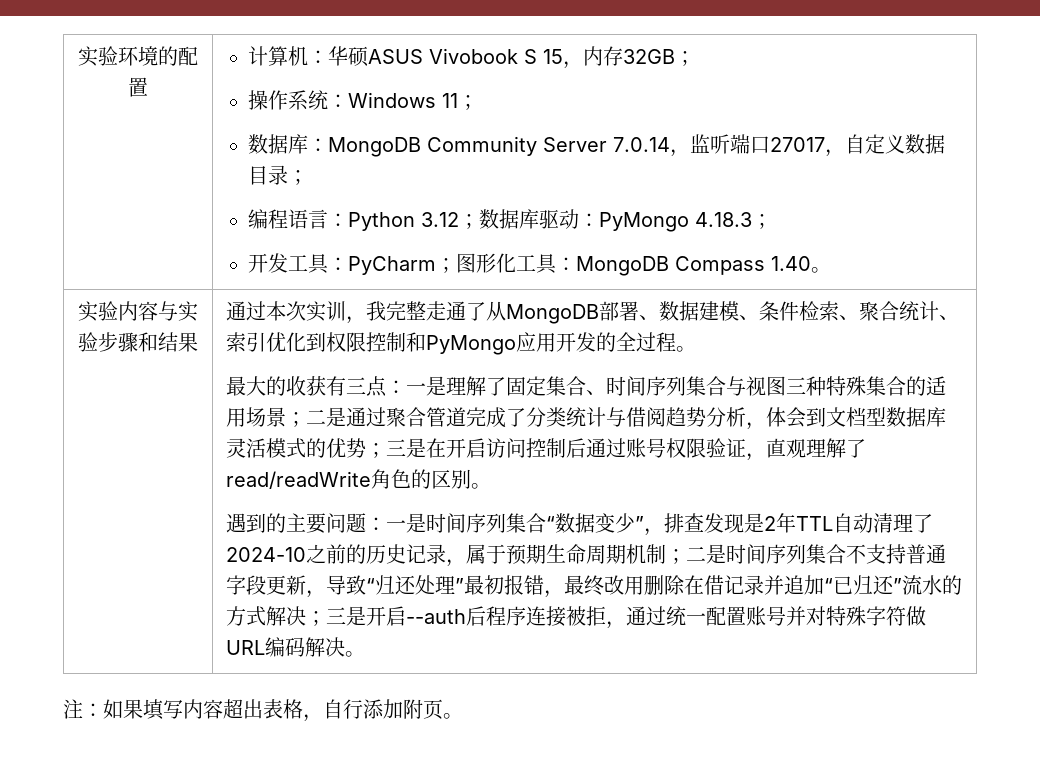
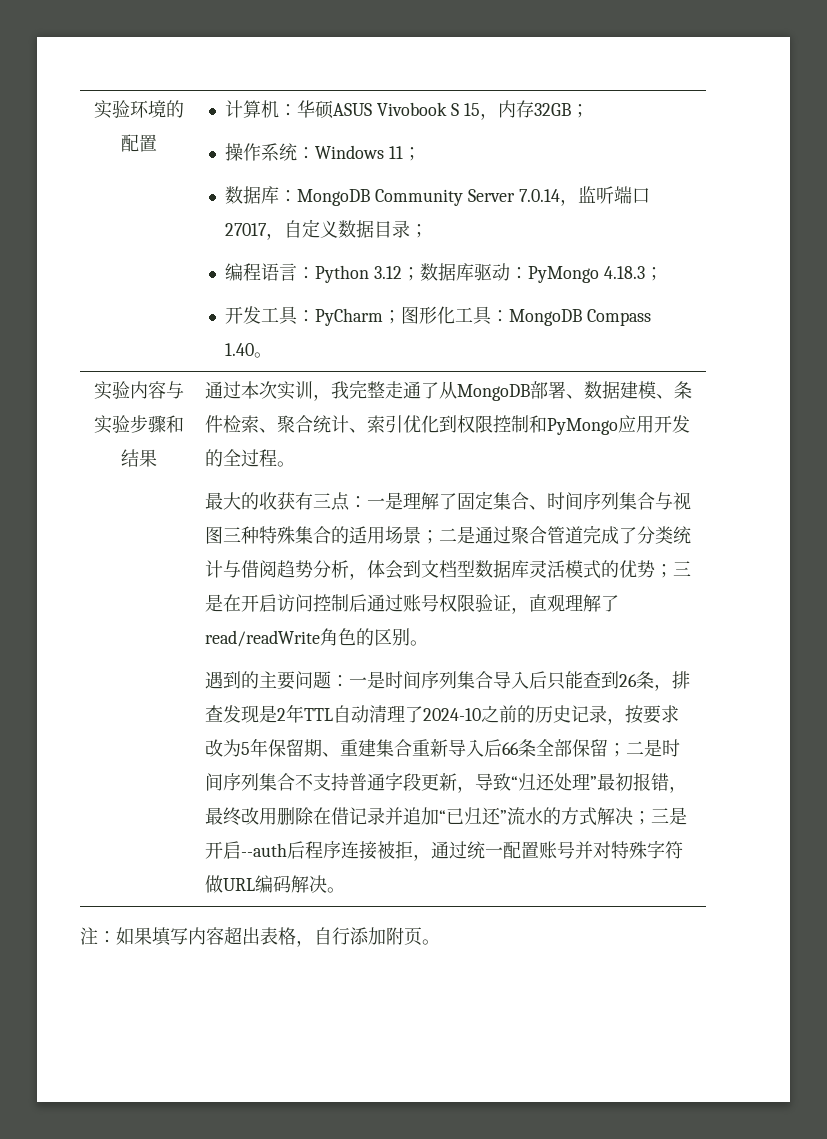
[545,513,644,533] “数据变少” -> [493,671,655,690] 导入后只能查到26条
[465,544,666,565] 属于预期生命周期机制 -> [625,705,680,724] [205,738,609,757] 按要求改为5年保留期、重建集合重新导入后66条全部保留

